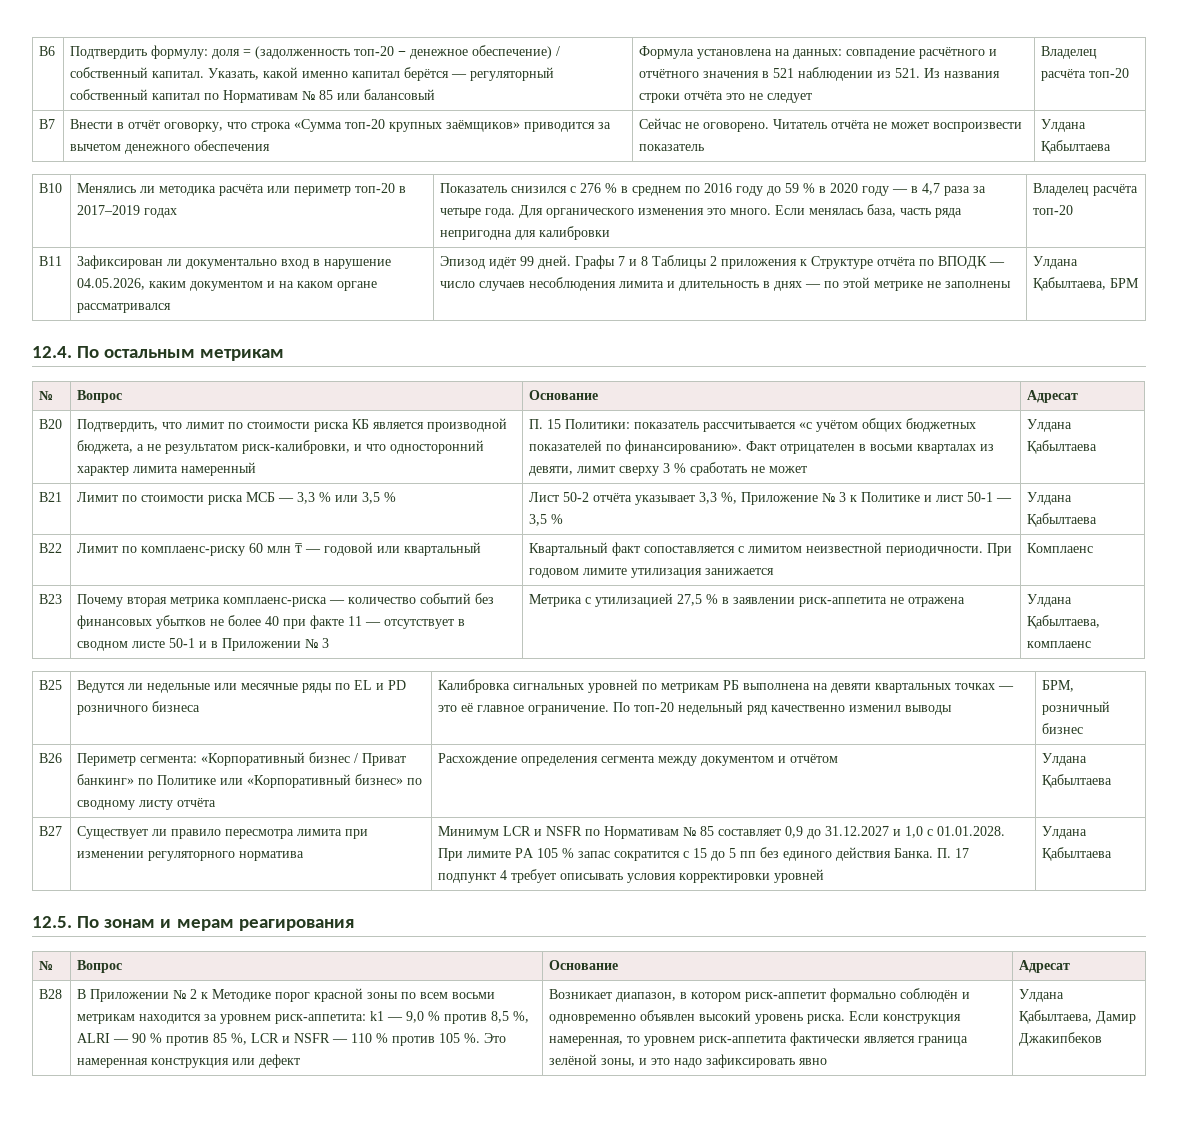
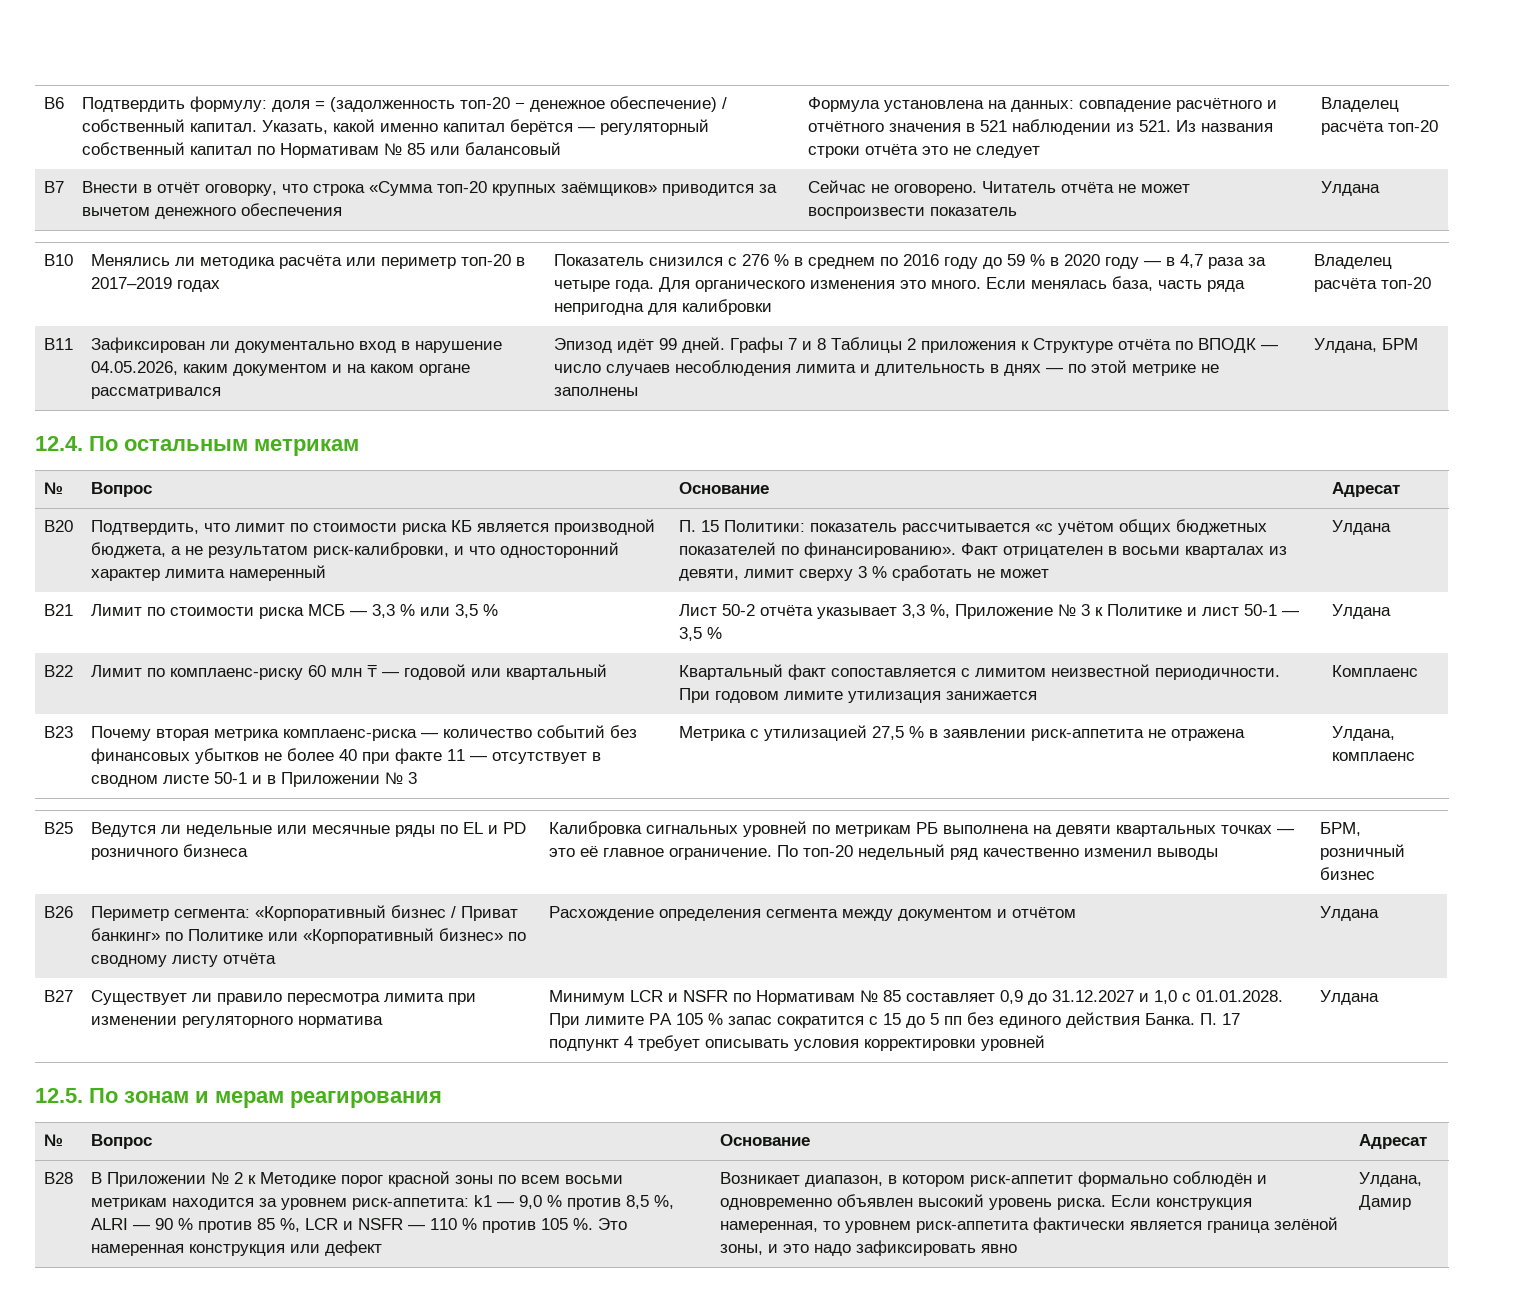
[1041,140,1112,154] Қабылтаева -> (1380, 188) none
[1033,256,1079,269] [1033,277,1107,291] Улдана Қабылтаева, -> [1313,338,1377,353] Улдана,
[1027,440,1098,454] Қабылтаева -> (1391, 527) none
[1027,513,1098,527] Қабылтаева -> (1391, 611) none
[1027,594,1073,607] [1027,615,1101,629] Улдана Қабылтаева, -> [1331,726,1395,741] Улдана,
[1042,774,1113,788] Қабылтаева -> (1379, 913) none
[1042,847,1113,861] Қабылтаева -> (1379, 997) none
[1019,989,1065,1002] [1019,1010,1137,1024] [1019,1032,1103,1046] Улдана Қабылтаева, Дамир Джакипбеков -> [1358,1172,1422,1187] [1358,1195,1411,1210] Улдана, Дамир

